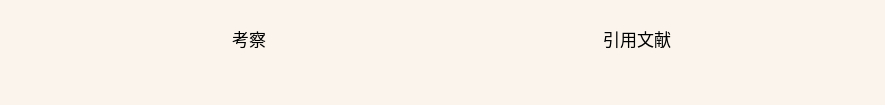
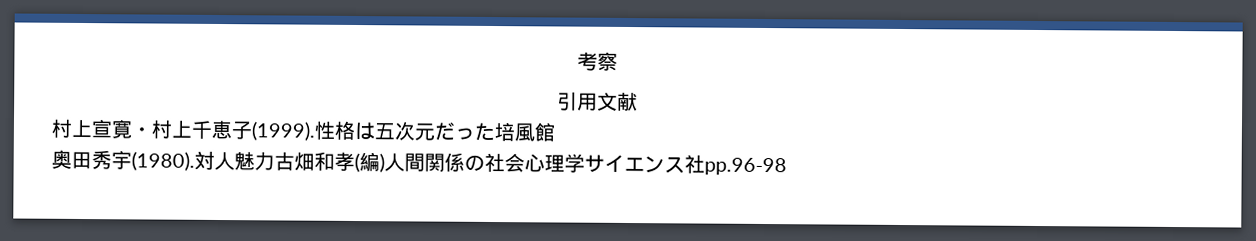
(671, 40) none -> [51,118,555,142] [51,149,787,176] // 村上宣寛・村上千恵子(1999).性格は五次元だった培風館 // 奥田秀宇(1980).対人魅力古畑和孝(編)人間関係の社会心理学サイエンス社pp.96-98

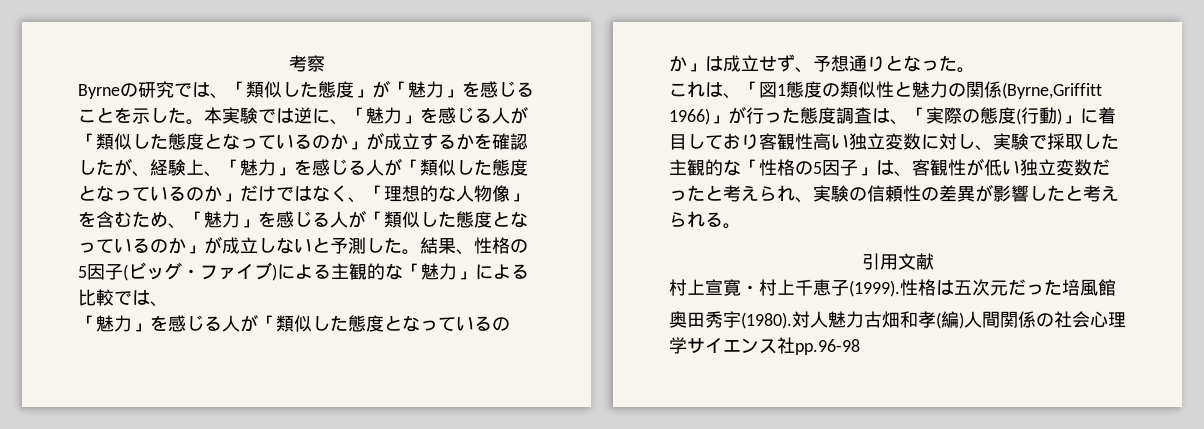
(618, 61) none -> [78,80,534,99] [78,106,528,125] [78,132,528,150] [78,158,528,177] [78,185,528,203] [78,210,528,229] [78,236,528,255] [78,262,529,281] [78,289,168,307] [78,314,510,332] [669,54,975,73] [669,81,1102,99] [669,106,1116,125] [669,133,1119,151] [669,158,1110,177] [669,184,1119,203] [669,211,741,229] // Byrneの研究では、「類似した態度」が「魅力」を感じることを示した。本実験では逆に、「魅力」を感じる人が「類似した態度となっているのか」が成立するかを確認したが、経験上、「魅力」を感じる人が「類似した態度となっているのか」だけではなく、「理想的な人物像」を含むため、「魅力」を感じる人が「類似した態度となっているのか」が成立しないと予測した。結果、性格の5因子(ビッグ・ファイブ)による主観的な「魅力」による比較では、 // 「魅力」を感じる人が「類似した態度となっているのか」は成立せず、予想通りとなった。 // これは、「図1態度の類似性と魅力の関係(Byrne,Griffitt 1966)」が行った態度調査は、「実際の態度(行動)」に着目しており客観性高い独立変数に対し、実験で採取した主観的な「性格の5因子」は、客観性が低い独立変数だったと考えられ、実験の信頼性の差異が影響したと考えられる。

